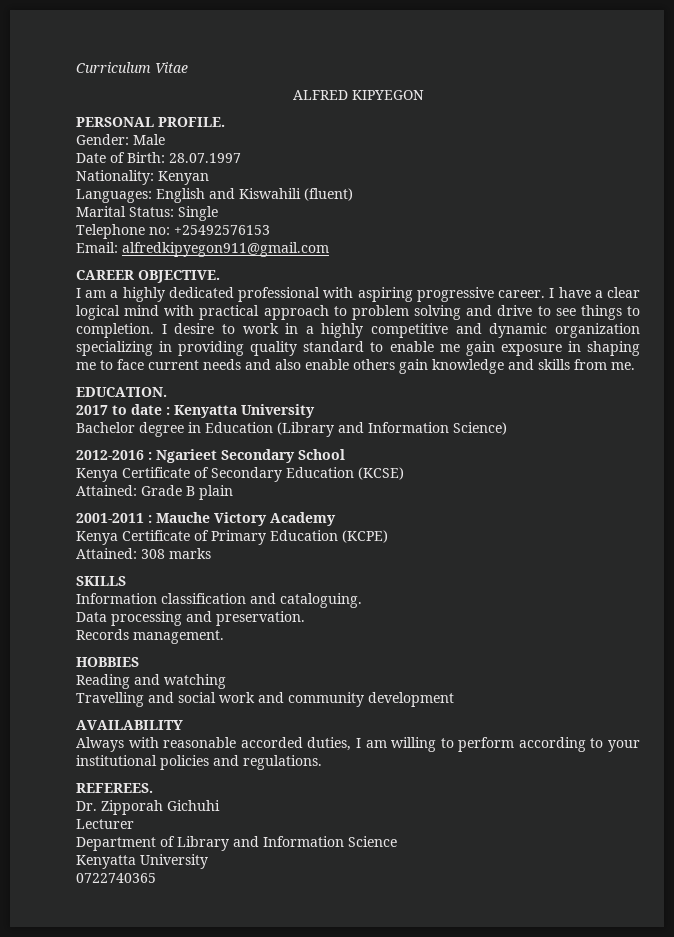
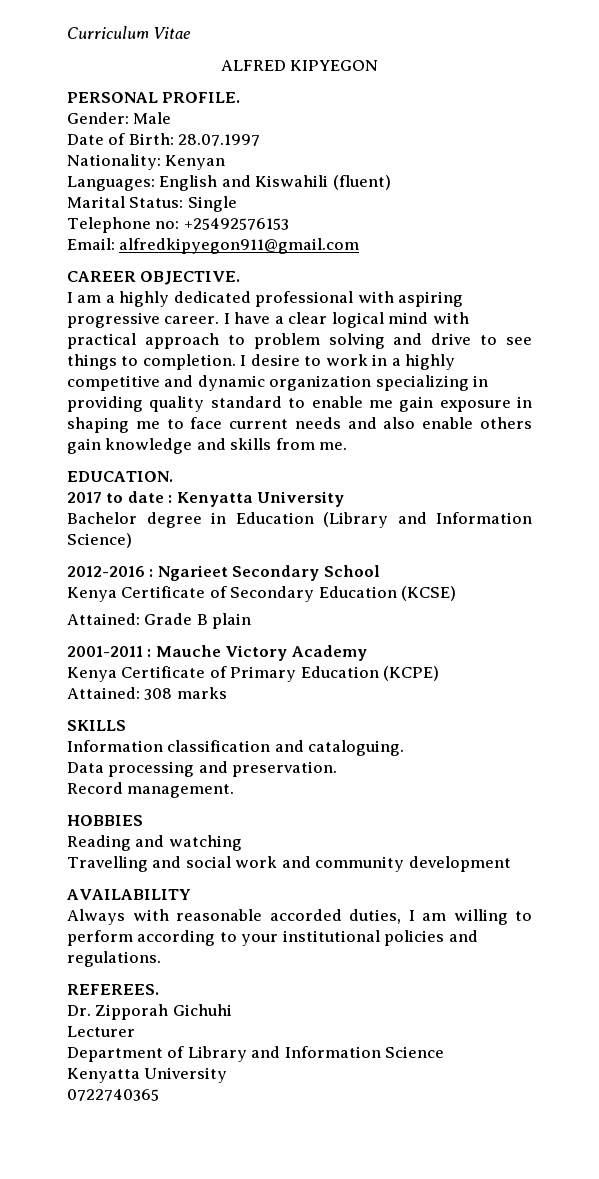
[76,629,129,640] Records -> [67,782,123,794] Record

